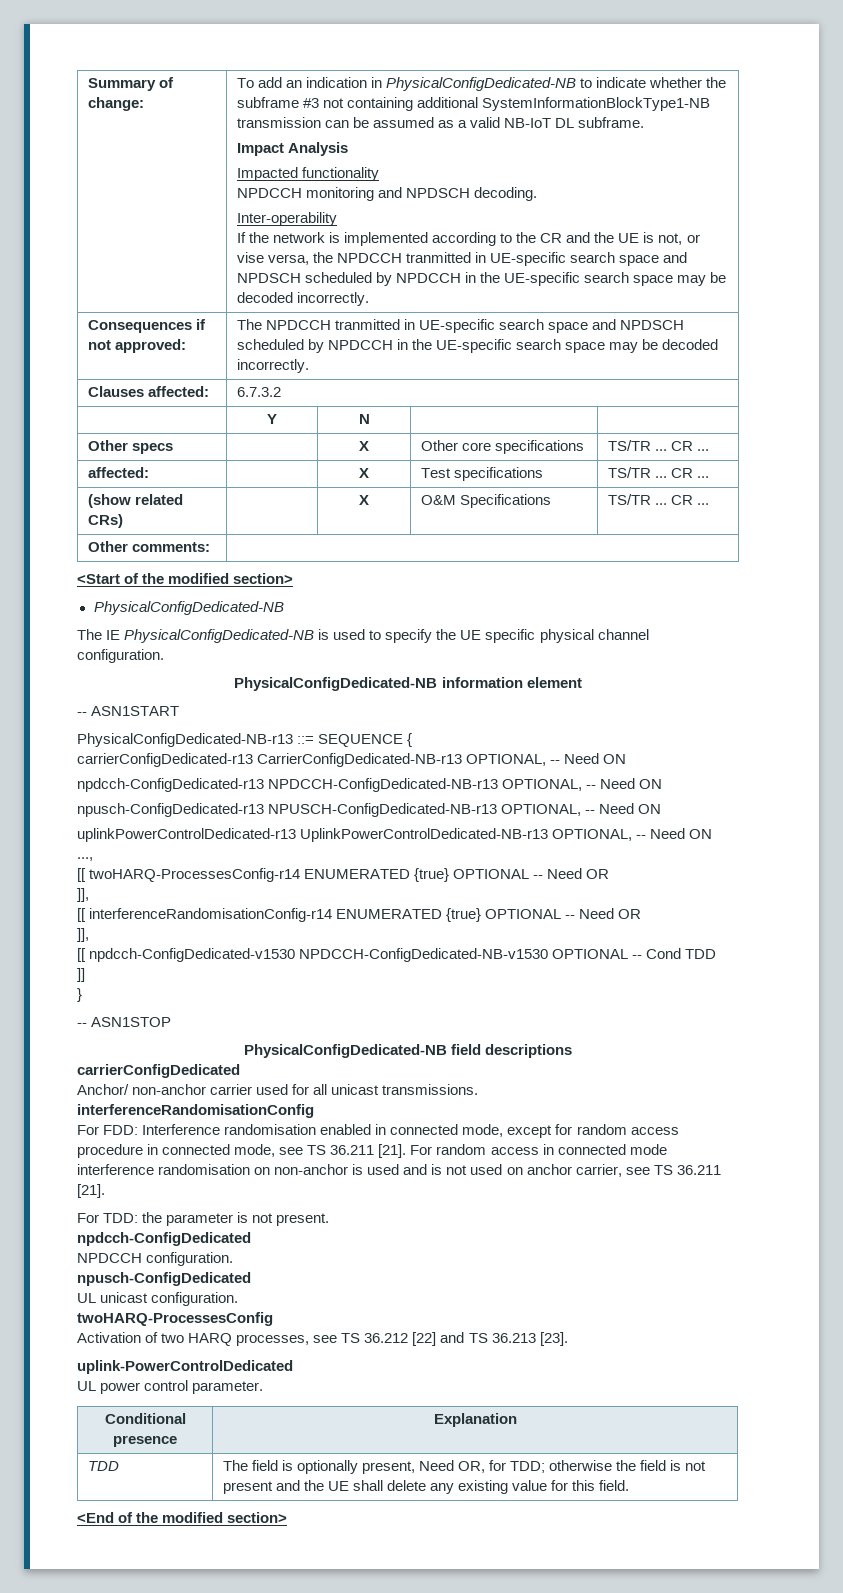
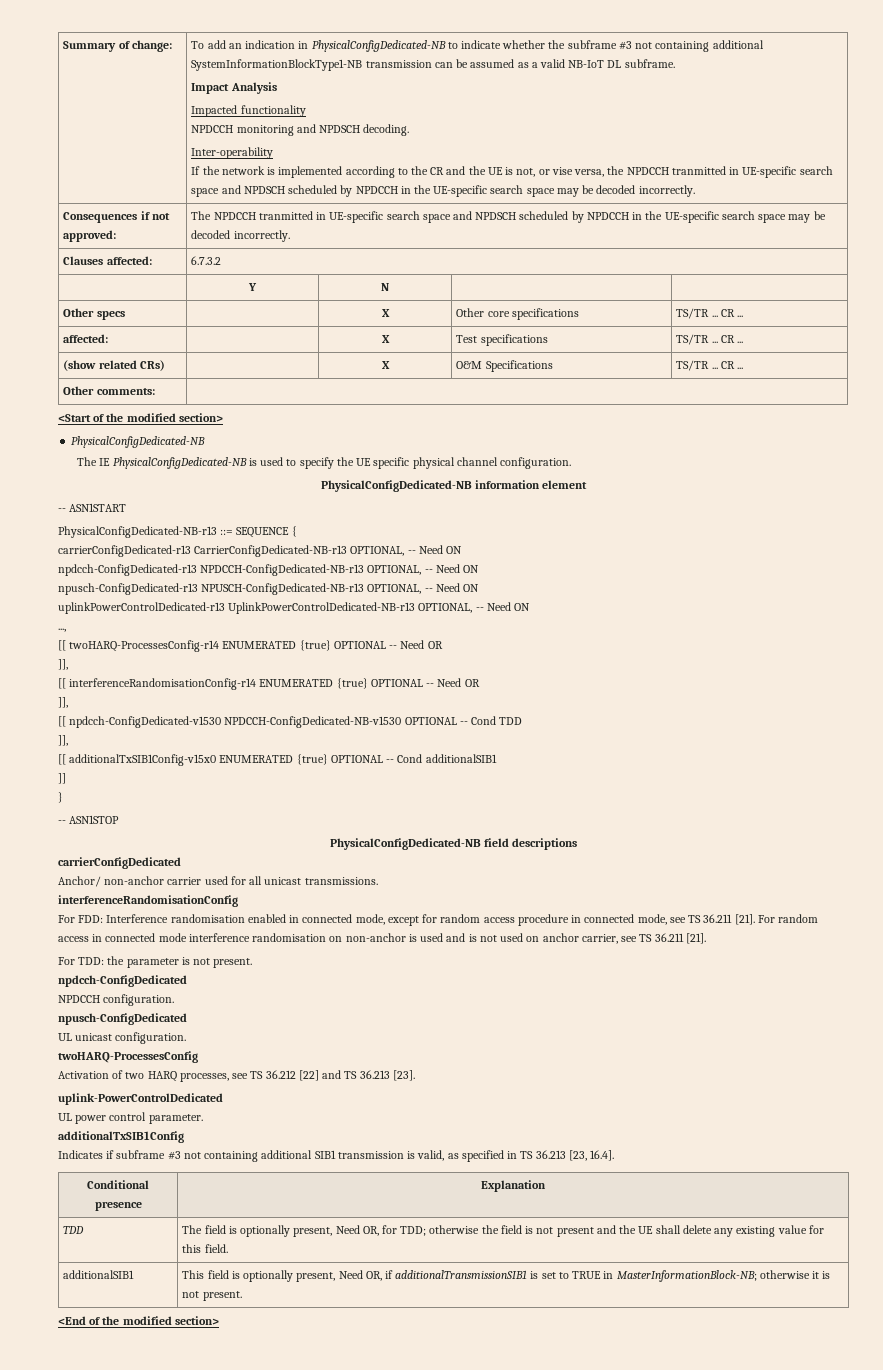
(717, 954) none -> [58,735,68,746] [58,754,497,766] // ]], // [[ additionalTxSIB1Config-v15x0 ENUMERATED {true} OPTIONAL -- Cond additionalSIB1
(264, 1387) none -> [58,1131,184,1143] [58,1150,615,1162] // additionalTxSIB1Config // Indicates if subframe #3 not containing additional SIB1 transmission is valid, as specified in TS 36.213 [23, 16.4].
(630, 1485) none -> [63,1270,135,1279] [182,1270,831,1282] [182,1291,242,1301] // additionalSIB1 | This field is optionally present, Need OR, if additionalTransmissionSIB1 is set to TRUE in MasterInformationBlock-NB; otherwise it is not present.

